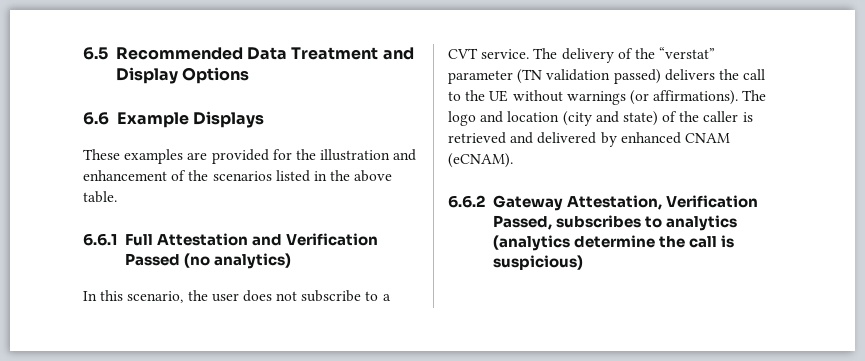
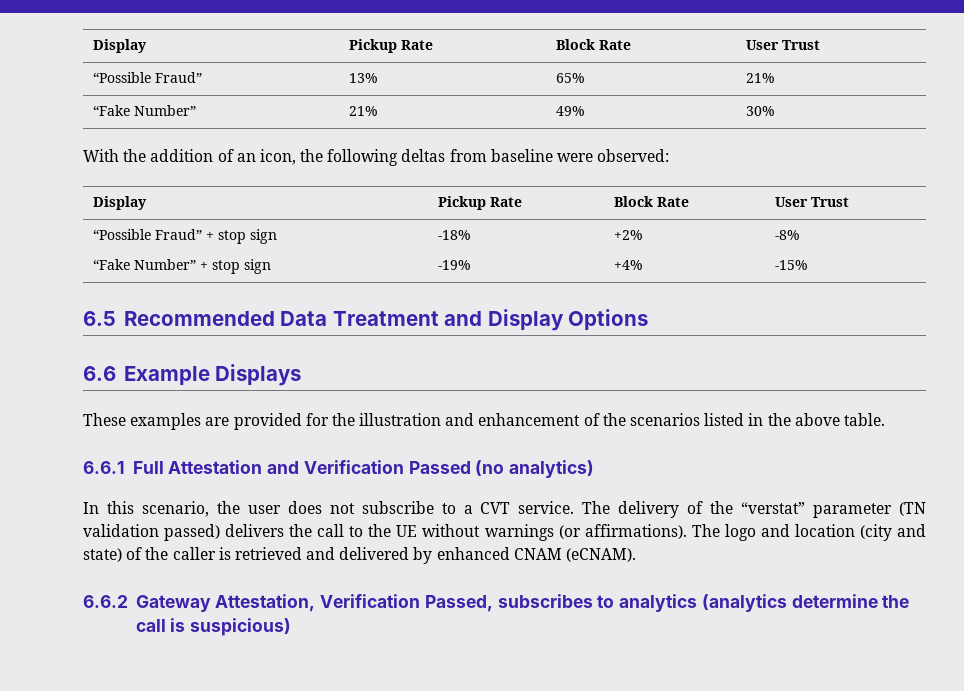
(83, 53) none -> [93,39,148,53] [349,39,434,53] [556,39,632,50] [746,40,821,50] [93,72,203,83] [349,73,379,83] [556,73,586,83] [746,73,776,83] [93,105,197,116] [349,106,379,116] [556,106,586,116] [746,106,776,116] [83,149,670,166] [93,196,148,210] [438,196,523,210] [614,196,690,207] [775,197,850,207] [93,229,278,244] [93,259,272,274] [438,230,472,240] [438,260,472,270] [614,230,644,240] [614,260,644,270] [775,230,801,240] [775,260,809,270] Display | Pickup Rate | Block Rate | User Trust // “Possible Fraud” | 13% | 65% | 21% // “Fake Number” | 21% | 49% | 30% // With the addition of an icon, the following deltas from baseline were observed: // Display | Pickup Rate | Block Rate | User Trust // “Possible Fraud” + stop sign // “Fake Number” + stop sign | -18% // -19% | +2% // +4% | -8% // -15% //

